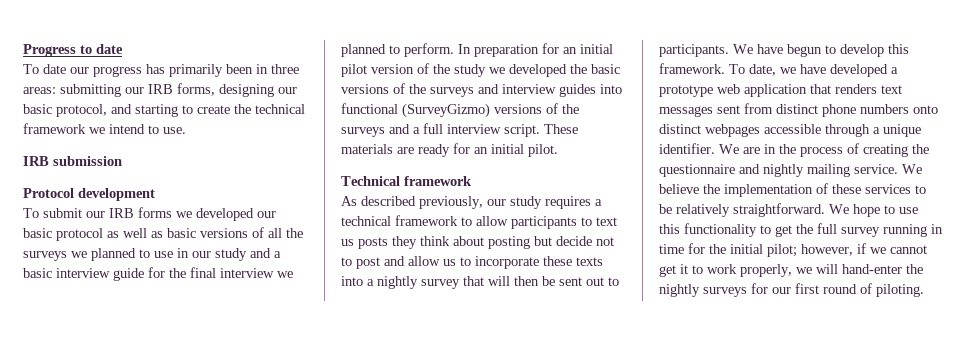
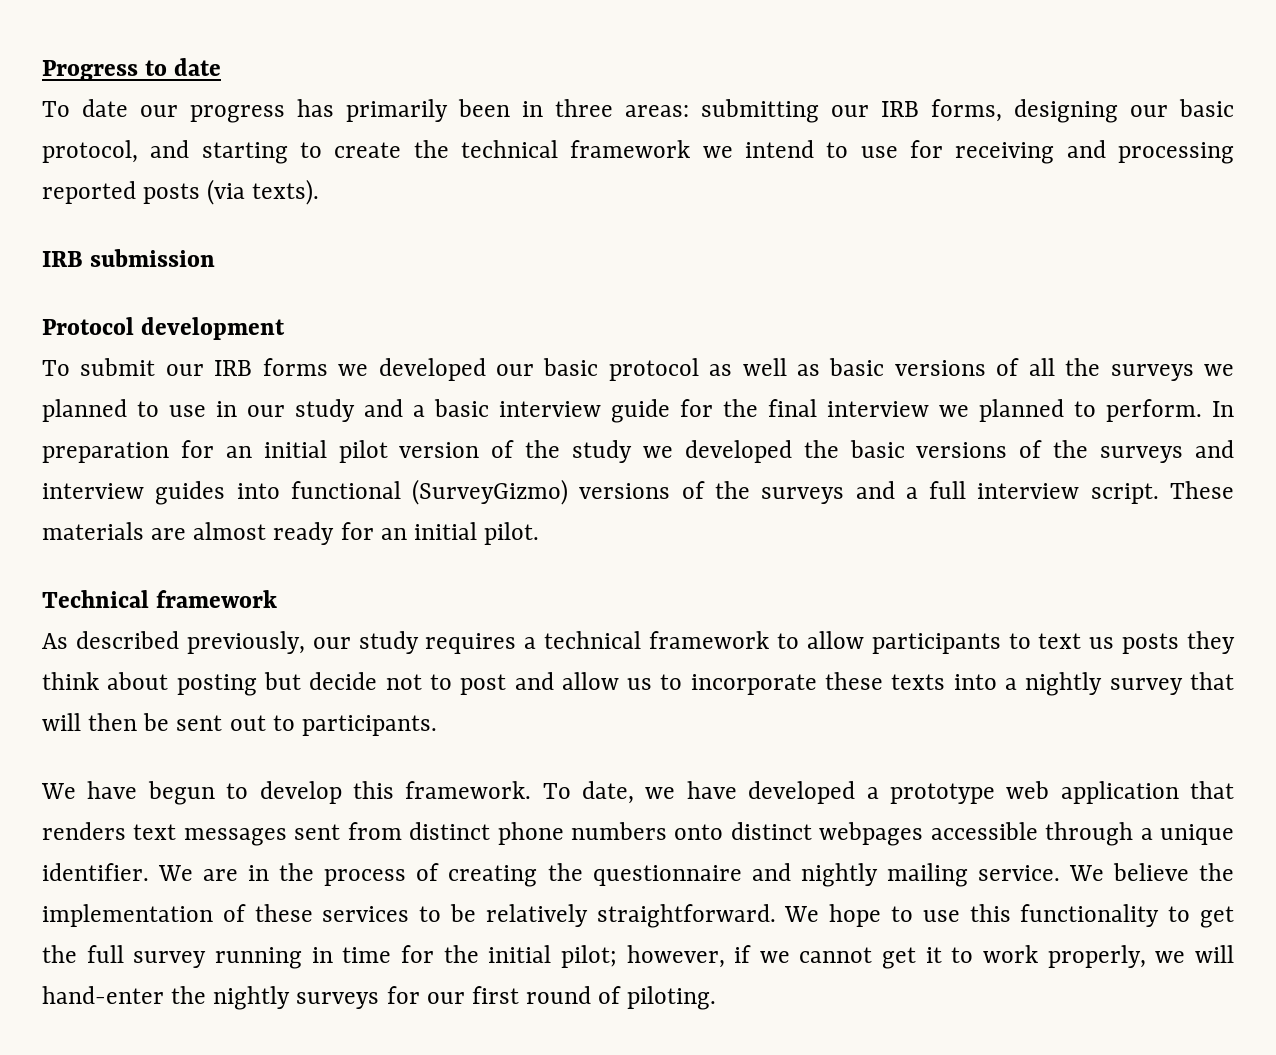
[163,127,186,134] use. -> [860,140,1235,164] [42,179,320,205] use for receiving and processing reported posts (via texts).
(414, 150) none -> [193,522,267,540] almost
(729, 50) none -> (437, 725) //

